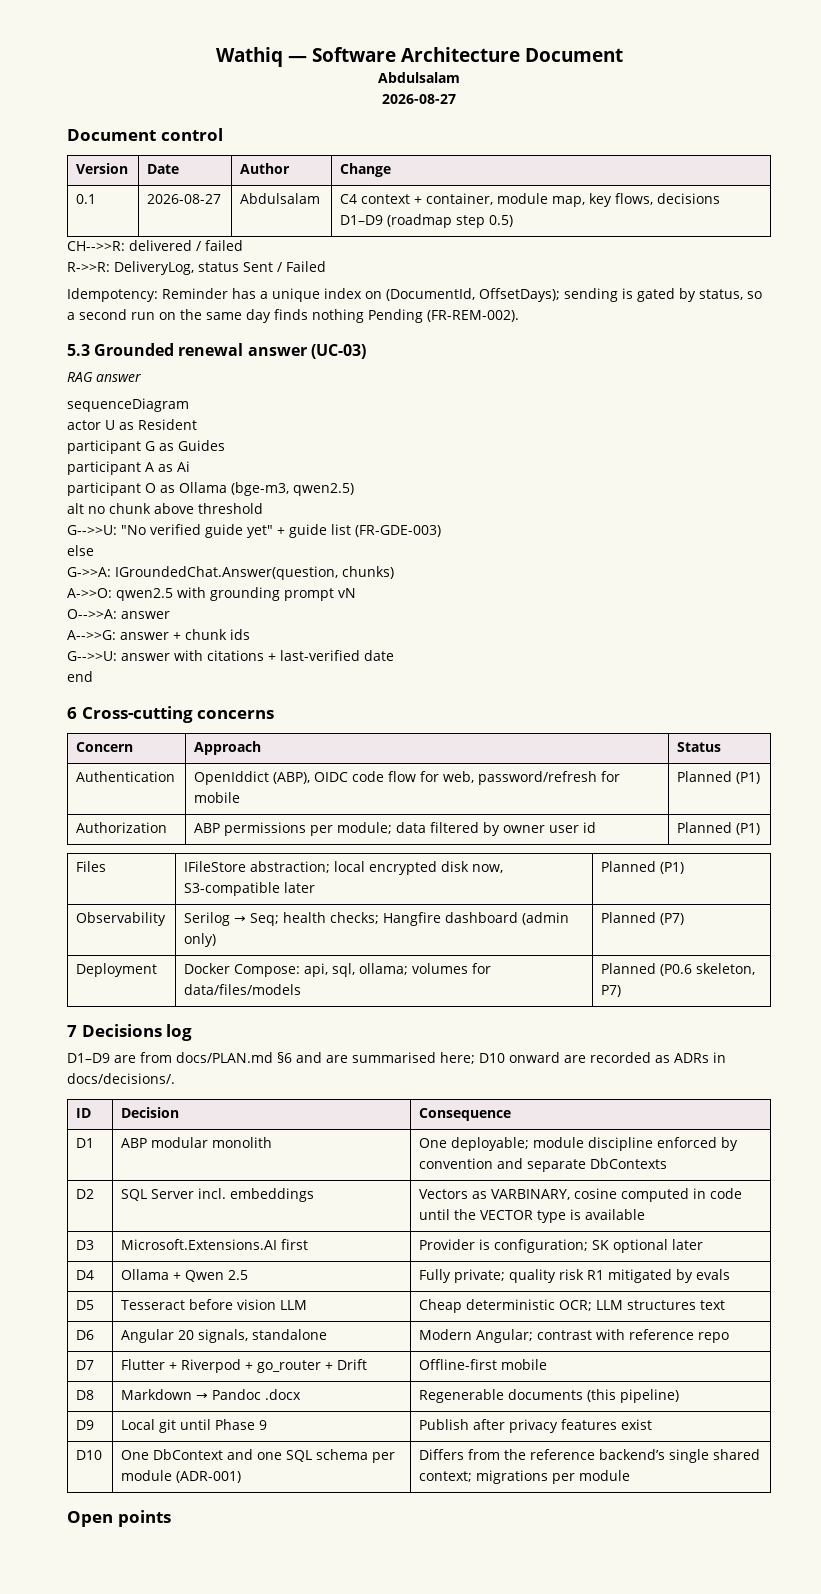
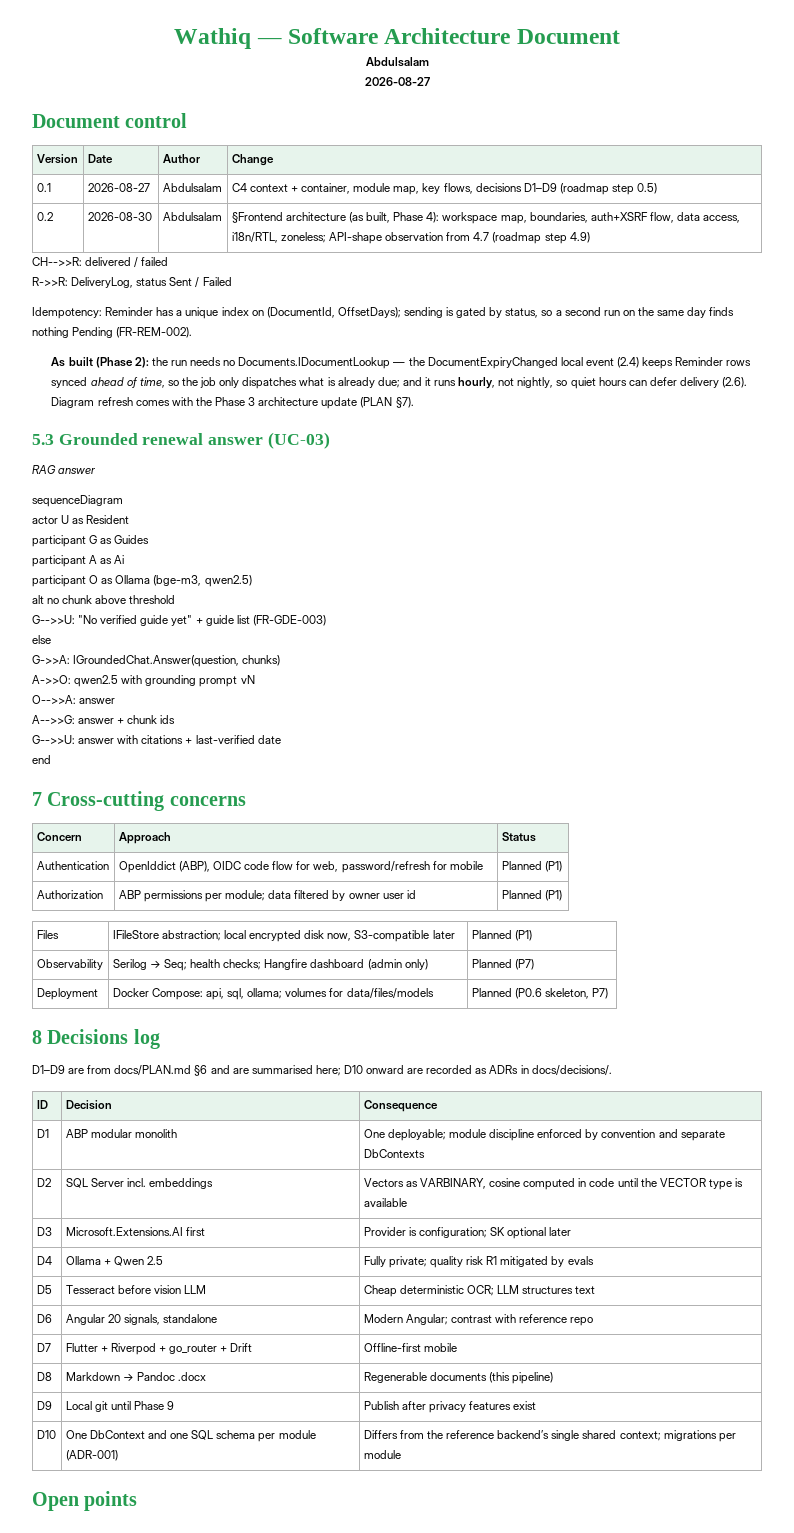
(514, 221) none -> [36,212,53,221] [87,212,152,221] [162,212,222,221] [231,212,741,224] [231,232,590,244] // 0.2 | 2026-08-30 | Abdulsalam | §Frontend architecture (as built, Phase 4): workspace map, boundaries, auth+XSRF flow, data access, i18n/RTL, zoneless; API-shape observation from 4.7 (roadmap step 4.9)
(519, 316) none -> [51,357,752,369] [51,377,748,389] [51,397,414,409] // As built (Phase 2): the run needs no Documents.IDocumentLookup — the DocumentExpiryChanged local event (2.4) keeps Reminder rows synced ahead of time, so the job only dispatches what is already due; and it runs hourly, not nightly, so quiet hours can defer delivery (2.6). Diagram refresh comes with the Phase 3 architecture update (PLAN §7).
[67,707,77,719] 6 -> [32,792,42,806] 7
[67,1025,77,1037] 7 -> [32,1030,42,1044] 8

